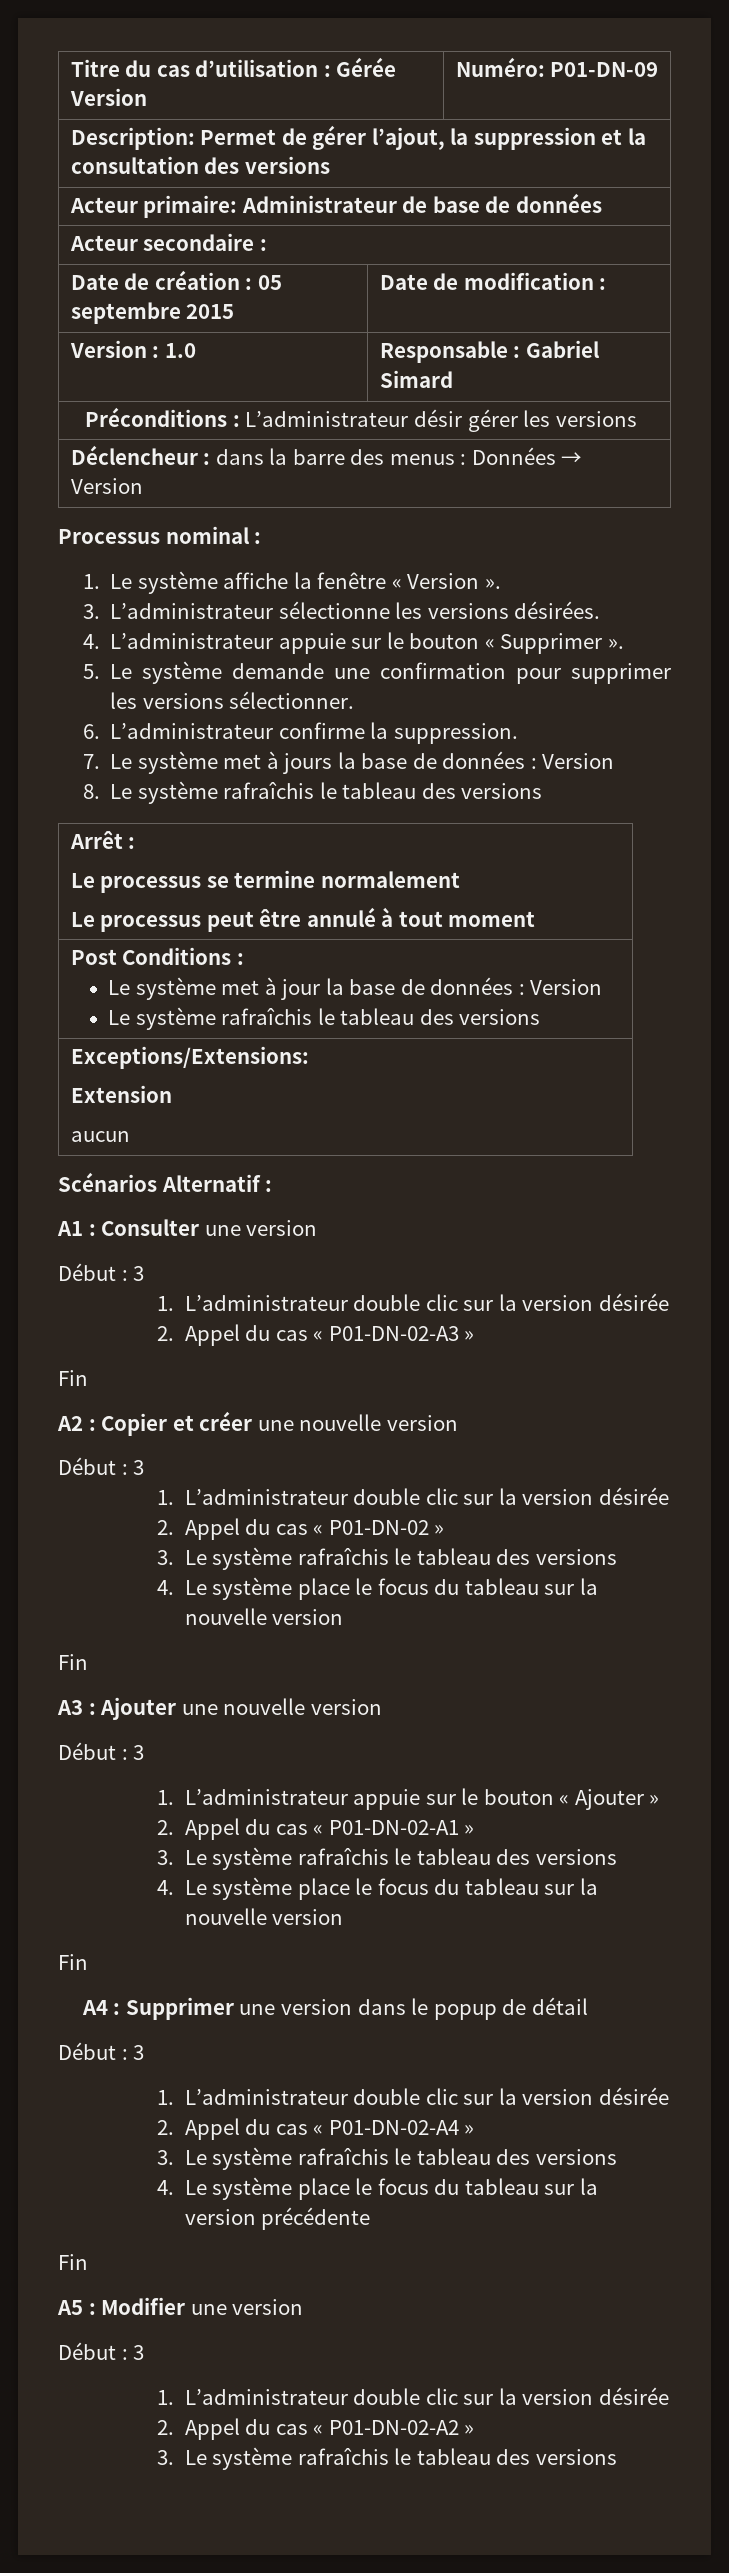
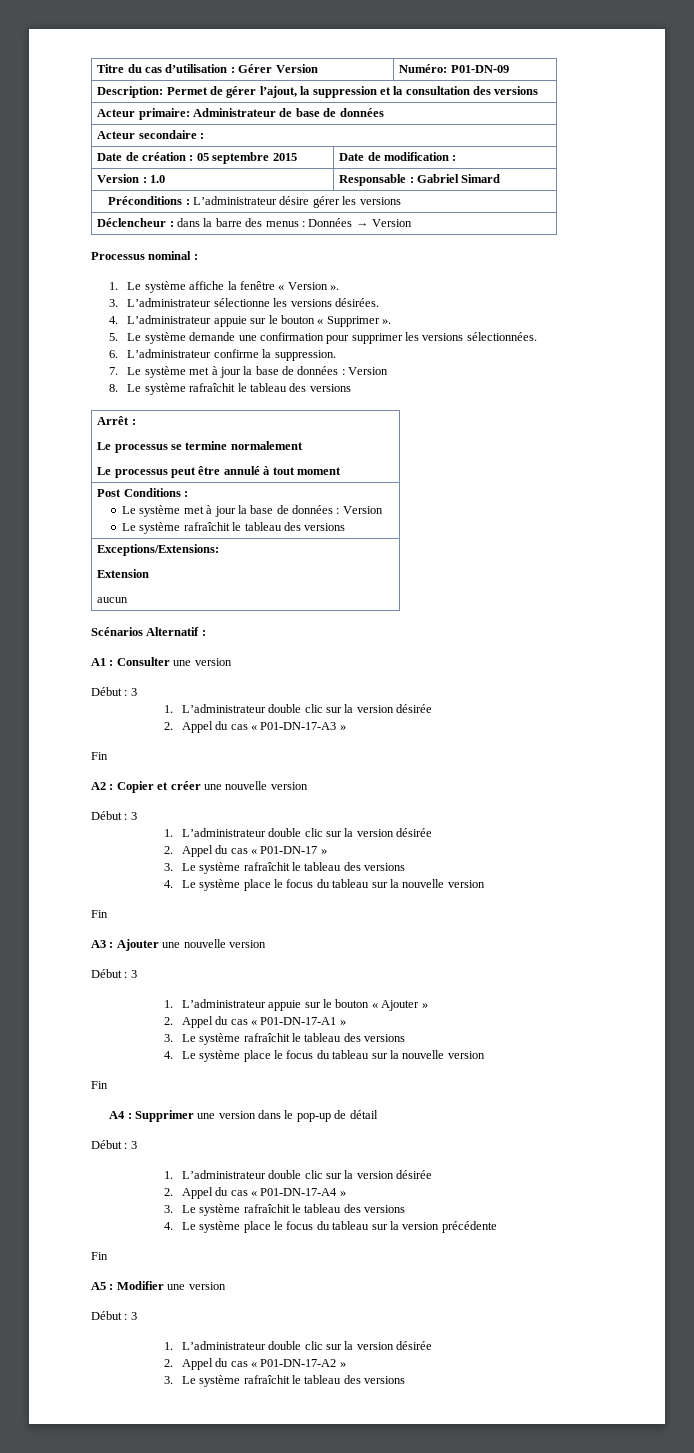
[336,57,397,77] Gérée -> [238,64,273,73] Gérer
[414,409,463,427] désir -> [279,196,310,205] désire
[229,691,355,709] sélectionner. -> [466,332,537,341] sélectionnées.
[283,753,333,774] jours -> [219,367,241,378] jour
[223,782,315,799] rafraîchis -> [189,383,236,392] rafraîchit
[221,1008,313,1025] rafraîchis -> [183,522,230,531] rafraîchit
[328,1326,459,1341] P01-DN-02-A3 -> [260,722,337,730] P01-DN-17-A3
[328,1520,445,1535] [157,1547,389,1570] P01-DN-02 » // 3. Le système rafraîchis -> [260,846,327,854] [163,862,290,874] P01-DN-17 » // 3. Le système rafraîchit
[328,1820,475,1835] [157,1847,389,1870] P01-DN-02-A1 » // 3. Le système rafraîchis -> [260,1017,346,1025] [163,1033,290,1045] P01-DN-17-A1 » // 3. Le système rafraîchit
[433,2004,497,2020] popup -> [296,1113,331,1122] pop-up
[328,2120,475,2135] [157,2147,389,2170] P01-DN-02-A4 » // 3. Le système rafraîchis -> [260,1188,346,1196] [163,1204,290,1216] P01-DN-17-A4 » // 3. Le système rafraîchit
[328,2420,475,2435] [157,2447,389,2470] P01-DN-02-A2 » // 3. Le système rafraîchis -> [260,1359,346,1367] [163,1375,290,1387] P01-DN-17-A2 » // 3. Le système rafraîchit

